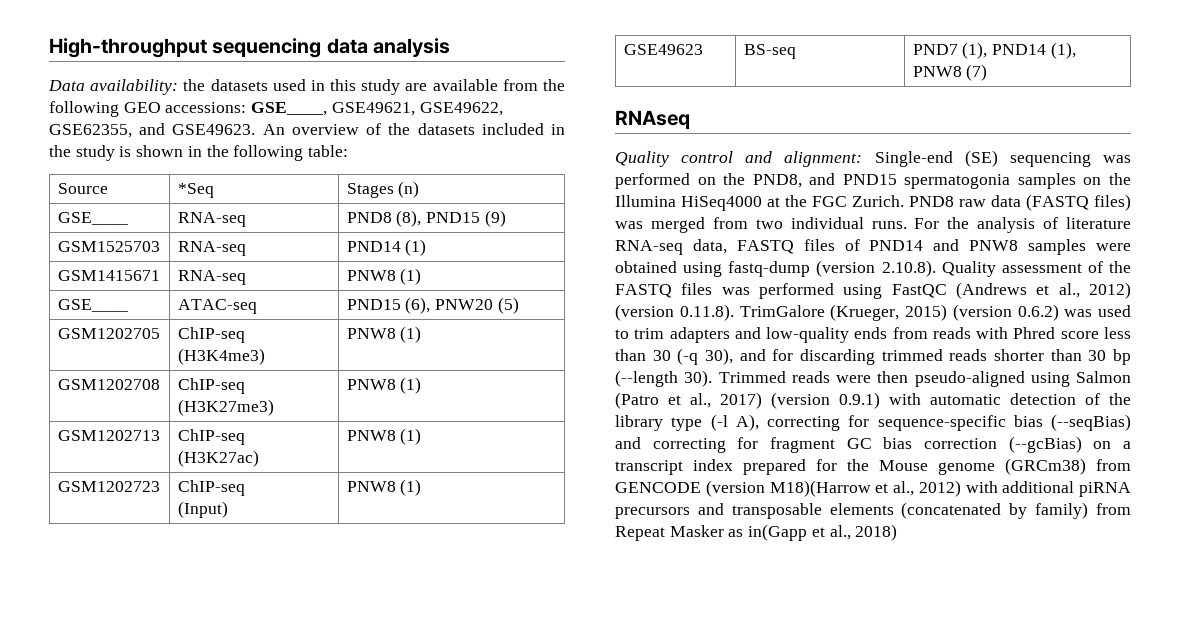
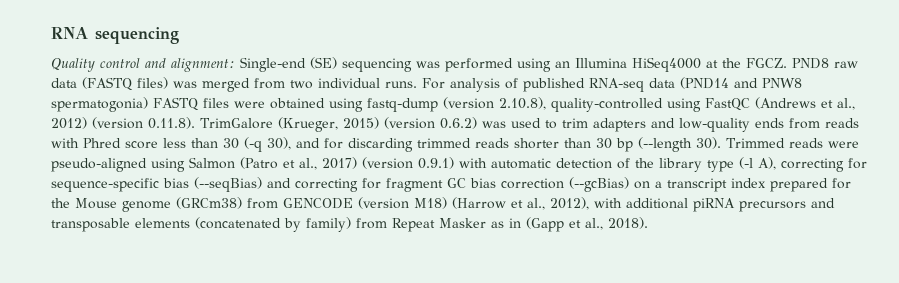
[49,38,451,58] [48,79,565,95] [49,101,503,117] [49,123,565,138] [49,145,349,161] [57,183,108,194] [177,183,214,198] [346,181,420,198] [57,212,128,225] [177,212,246,227] [346,210,506,227] [57,241,160,252] [177,241,246,256] [346,239,427,256] [57,270,160,281] [177,270,246,285] [346,268,422,285] [57,299,128,312] [177,299,257,314] [346,297,519,314] [57,328,160,339] [177,327,245,343] [177,348,265,365] [346,326,422,343] [57,379,160,390] [177,378,245,394] [177,399,274,416] [346,377,422,394] [57,430,160,441] [177,429,245,445] [177,450,259,467] [346,428,422,445] [57,481,160,492] [177,480,245,496] [177,501,228,518] [346,479,422,496] [623,44,703,55] [743,44,796,59] [912,42,1076,59] [912,64,988,81] [615,110,690,129] High-throughput sequencing data analysis // Data availability: the datasets used in this study are available from the following GEO accessions: GSE____, GSE49621, GSE49622, GSE62355, and GSE49623. An overview of the datasets included in the study is shown in the following table: // Source | *Seq | Stages (n) // GSE____ | RNA-seq | PND8 (8), PND15 (9) // GSM1525703 | RNA-seq | PND14 (1) // GSM1415671 | RNA-seq | PNW8 (1) // GSE____ | ATAC-seq | PND15 (6), PNW20 (5) // GSM1202705 | ChIP-seq (H3K4me3) | PNW8 (1) // GSM1202708 | ChIP-seq (H3K27me3) | PNW8 (1) // GSM1202713 | ChIP-seq (H3K27ac) | PNW8 (1) // GSM1202723 | ChIP-seq // (Input) | PNW8 (1) // GSE49623 | BS-seq | PND7 (1), PND14 (1), PNW8 (7) // RNAseq -> [51,27,179,44] RNA sequencing
[697,173,1131,189] on the PND8, and PND15 spermatogonia samples on the -> [517,58,570,72] using an
[812,195,904,207] FGC Zurich. -> [746,58,787,68] FGCZ.
[947,217,970,229] the -> (445, 83) none
[1066,217,1131,229] [615,239,1087,255] literature RNA-seq data, FASTQ files of PND14 and PNW8 samples -> [523,77,802,92] [51,97,229,112] published RNA-seq data (PND14 and PNW8 spermatogonia) FASTQ files
[881,260,1131,277] [615,283,834,299] 2.10.8). Quality assessment of the FASTQ files was performed -> [499,97,663,112] 2.10.8), quality-controlled
[877,371,909,383] then -> (859, 144) none
[769,480,961,497] M18)(Harrow et al., 2012) -> [414,197,589,210] M18) (Harrow et al., 2012),
[748,524,898,541] in(Gapp et al., 2018) -> [509,217,648,232] in (Gapp et al., 2018).

